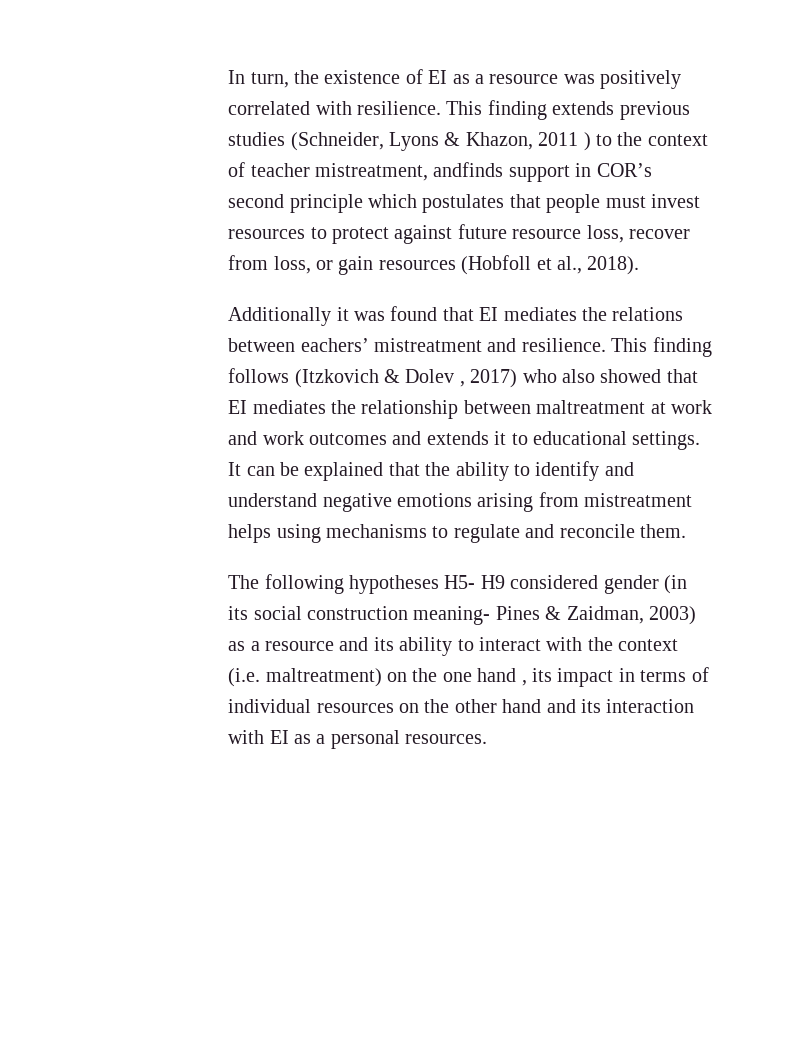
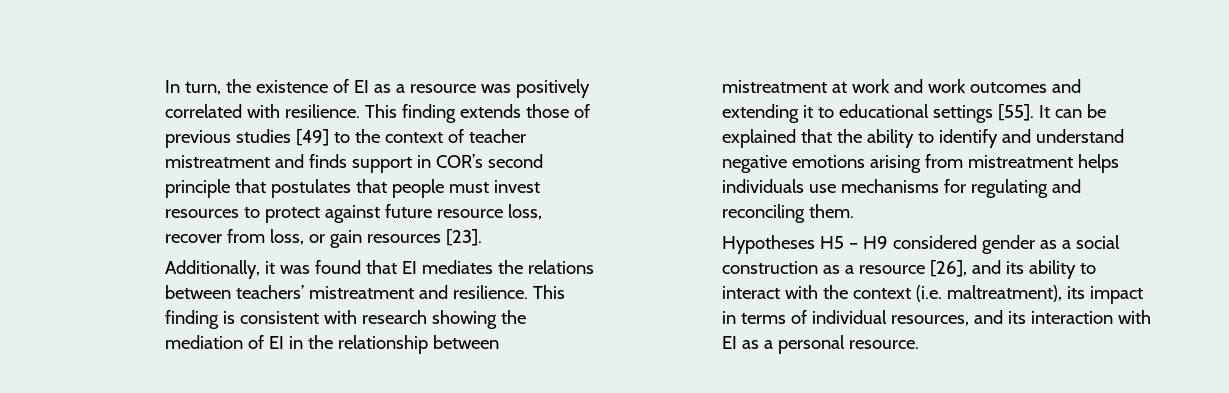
[619,101,690,120] [228,132,591,151] previous studies (Schneider, Lyons & Khazon, 2011 ) -> [525,104,590,118] [164,129,329,148] those of previous studies [49]
[314,162,504,181] mistreatment, andfinds -> [164,154,347,168] mistreatment and finds
[367,194,417,208] which -> [234,179,266,193] that
[461,255,640,275] [228,307,332,326] (Hobfoll et al., 2018). // Additionally -> [445,229,482,246] [164,260,260,279] [23]. // Additionally,
[300,338,369,352] eachers’ -> [235,285,304,299] teachers’
[228,368,698,388] [228,400,326,414] follows (Itzkovich & Dolev , 2017) who also showed that EI mediates -> [222,310,526,329] [164,335,303,349] is consistent with research showing the mediation of EI in
[536,400,646,414] maltreatment -> [721,80,827,93] mistreatment
[426,431,489,445] extends -> [721,104,799,123] extending
[632,431,701,450] settings. -> [932,104,1034,123] settings [55].
[276,524,686,543] [228,574,687,594] [228,606,696,625] [228,641,334,651] using mechanisms to regulate and reconcile them. // The following hypotheses H5- H9 considered gender (in its social construction meaning- Pines & Zaidman, 2003) as a resource -> [721,179,1081,198] [721,204,854,223] [721,235,1120,254] [721,260,967,277] individuals use mechanisms for regulating and reconciling them. // Hypotheses H5 – H9 considered gender as a social construction as a resource [26],
[265,668,527,687] maltreatment) on the one hand , -> [946,285,1062,302] maltreatment),
[316,699,542,713] resources on the other hand -> [890,315,969,326] resources,
[405,734,488,744] resources. -> [848,340,919,349] resource.

